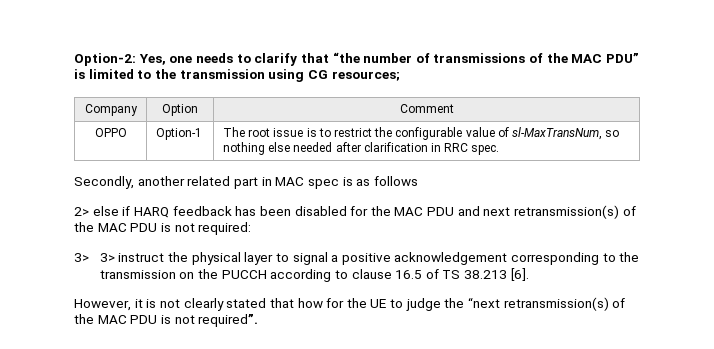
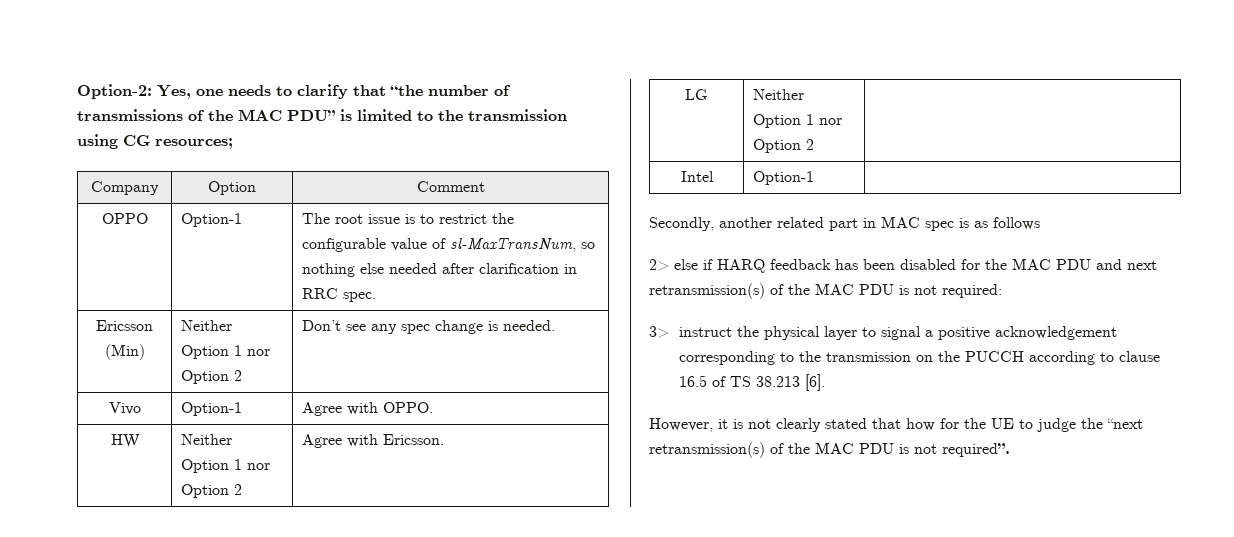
(500, 150) none -> [96,320,153,331] [104,344,145,360] [180,320,232,331] [180,345,270,359] [180,370,242,384] [301,320,555,334] [108,402,141,415] [180,402,242,416] [301,402,433,416] [110,434,140,448] [180,434,232,445] [180,459,270,473] [180,484,242,498] [301,434,444,448] [685,89,708,100] [752,89,804,100] [752,114,842,128] [752,139,814,153] [680,171,714,182] [752,171,814,185] // Ericsson (Min) | Neither Option 1 nor Option 2 | Don’t see any spec change is needed. // Vivo | Option-1 | Agree with OPPO. // HW | Neither Option 1 nor Option 2 | Agree with Ericsson. // LG | Neither Option 1 nor Option 2 | // Intel | Option-1 |
[99,253,115,262] 3> -> (669, 332) none

